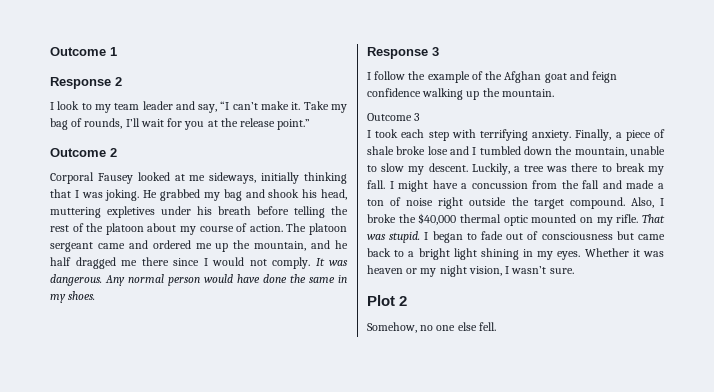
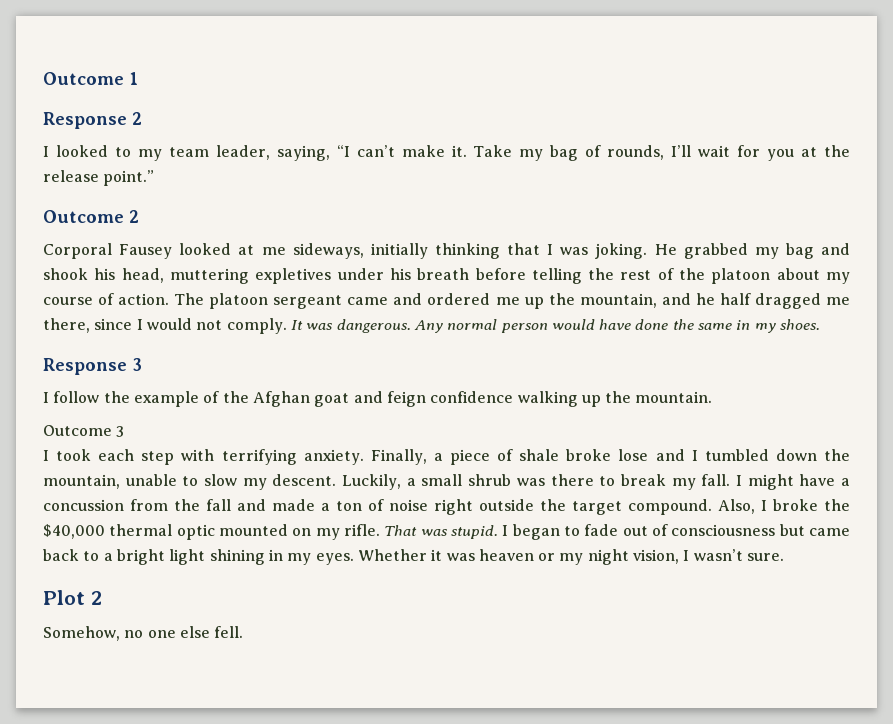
[57,101,80,110] look -> [55,145,108,157] looked
[142,101,218,113] leader and say, -> [215,145,330,161] leader, saying,
[141,257,169,266] there -> [43,318,90,333] there,
[524,165,545,172] tree -> [421,474,512,486] small shrub

